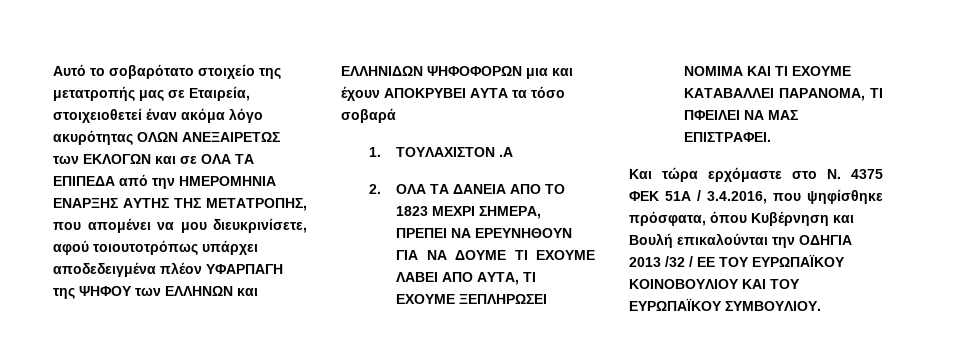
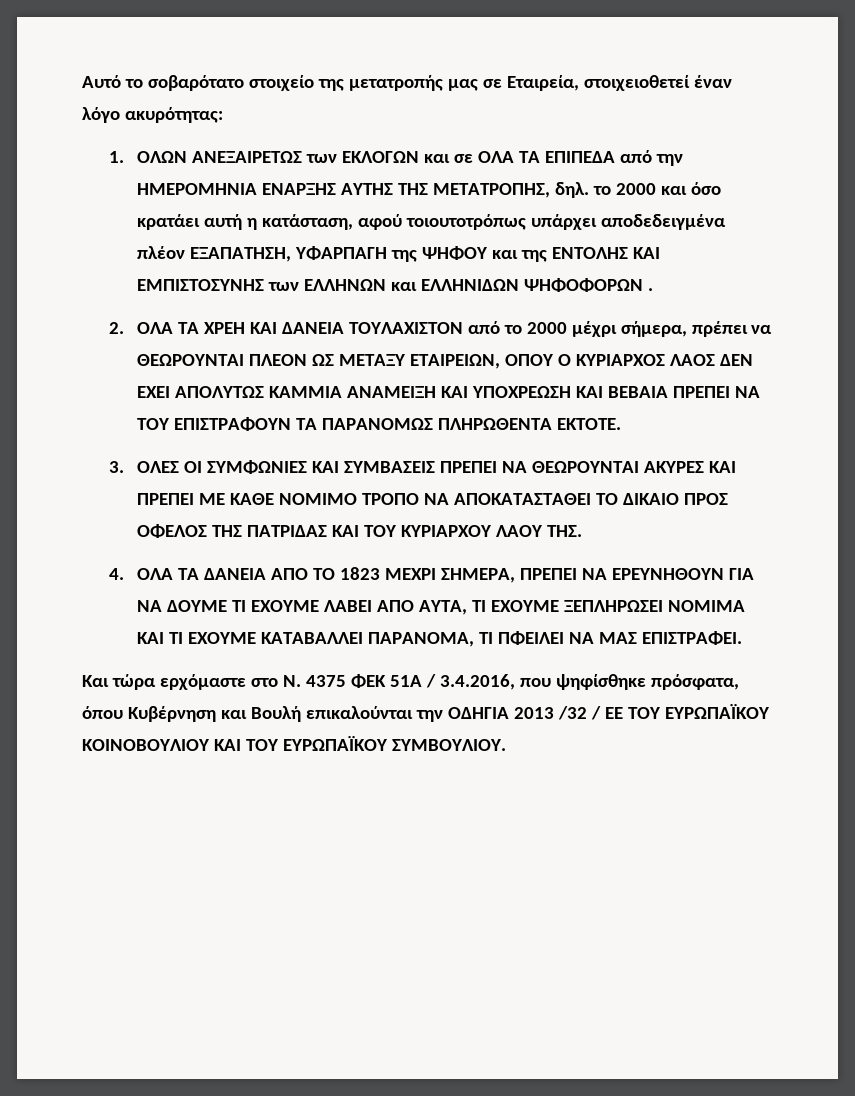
[181,108,263,123] [53,130,133,145] ακόμα λόγο ακυρότητας -> [82,107,223,123] [109,151,125,163] λόγο ακυρότητας: // 1.
[53,218,307,233] που απομένει να μου διευκρινίσετε, -> [554,182,721,198] [136,214,353,230] δηλ. το 2000 και όσο κρατάει αυτή η κατάσταση,
(202, 268) none -> [189,247,291,262] ΕΞΑΠΑΤΗΣΗ,
(132, 291) none -> [491,247,660,262] [136,279,264,291] και της ΕΝΤΟΛΗΣ ΚΑΙ ΕΜΠΙΣΤΟΣΥΝΗΣ
[526,68,573,79] [341,86,565,101] [341,108,396,123] [368,147,514,157] [368,184,381,194] μια και έχουν ΑΠΟΚΡΥΒΕΙ ΑΥΤΑ τα τόσο σοβαρά // 1. ΤΟΥΛΑΧΙΣΤΟΝ .Α // 2. -> [647,288,653,291] [109,321,773,337] [136,354,753,369] [136,386,760,398] [136,417,621,431] [109,460,736,474] [136,493,728,505] [136,524,582,538] [109,568,125,580] . // 2. ΟΛΑ ΤΑ ΧΡΕΗ ΚΑΙ ΔΑΝΕΙΑ ΤΟΥΛΑΧΙΣΤΟΝ από το 2000 μέχρι σήμερα, πρέπει να ΘΕΩΡΟΥΝΤΑΙ ΠΛΕΟΝ ΩΣ ΜΕΤΑΞΥ ΕΤΑΙΡΕΙΩΝ, ΟΠΟΥ Ο ΚΥΡΙΑΡΧΟΣ ΛΑΟΣ ΔΕΝ ΕΧΕΙ ΑΠΟΛΥΤΩΣ ΚΑΜΜΙΑ ΑΝΑΜΕΙΞΗ ΚΑΙ ΥΠΟΧΡΕΩΣΗ ΚΑΙ ΒΕΒΑΙΑ ΠΡΕΠΕΙ ΝΑ ΤΟΥ ΕΠΙΣΤΡΑΦΟΥΝ ΤΑ ΠΑΡΑΝΟΜΩΣ ΠΛΗΡΩΘΕΝΤΑ ΕΚΤΟΤΕ. // 3. ΟΛΕΣ ΟΙ ΣΥΜΦΩΝΙΕΣ ΚΑΙ ΣΥΜΒΑΣΕΙΣ ΠΡΕΠΕΙ ΝΑ ΘΕΩΡΟΥΝΤΑΙ ΑΚΥΡΕΣ ΚΑΙ ΠΡΕΠΕΙ ΜΕ ΚΑΘΕ ΝΟΜΙΜΟ ΤΡΟΠΟ ΝΑ ΑΠΟΚΑΤΑΣΤΑΘΕΙ ΤΟ ΔΙΚΑΙΟ ΠΡΟΣ ΟΦΕΛΟΣ ΤΗΣ ΠΑΤΡΙΔΑΣ ΚΑΙ ΤΟΥ ΚΥΡΙΑΡΧΟΥ ΛΑΟΥ ΤΗΣ. // 4.

